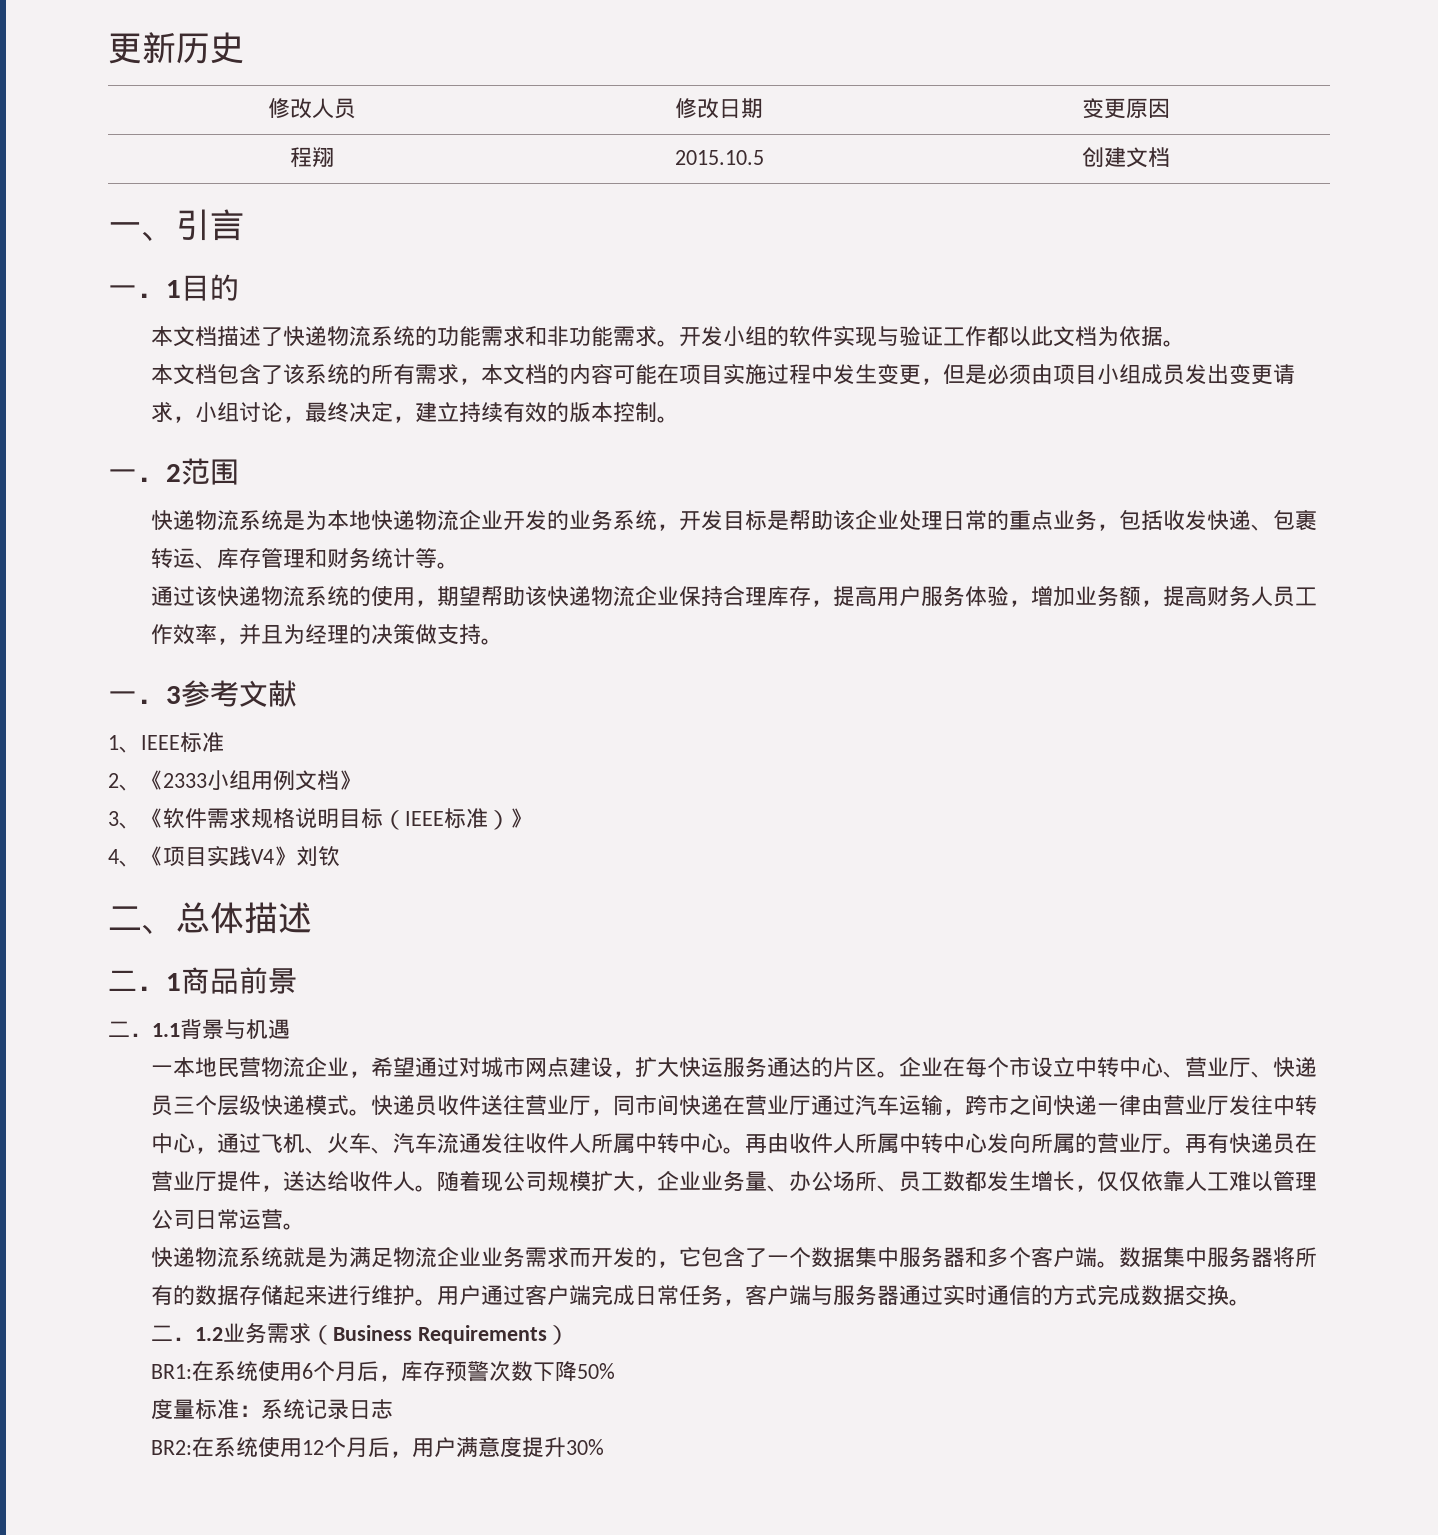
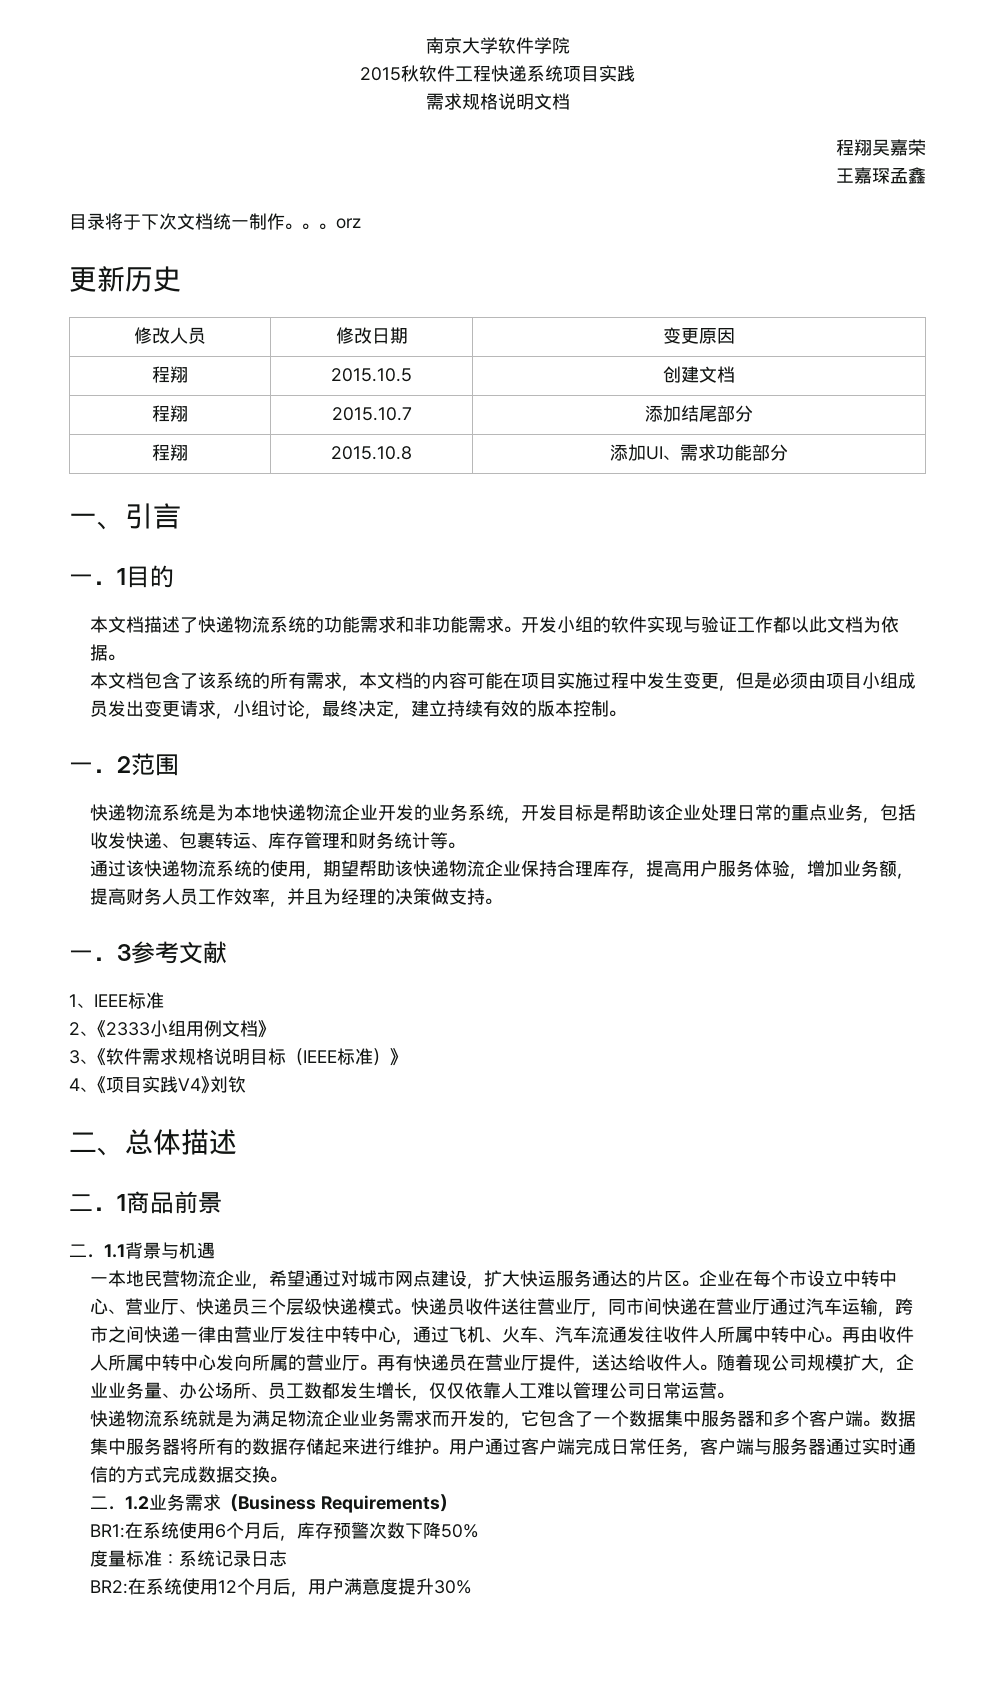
(108, 48) none -> [425,37,570,54] [360,65,635,82] [425,93,570,110] [836,139,926,156] [836,167,926,184] [69,213,361,230] 南京大学软件学院 // 2015秋软件工程快递系统项目实践 // 需求规格说明文档 // 程翔吴嘉荣 // 王嘉琛孟鑫 // 目录将于下次文档统一制作。。。orz //
(1170, 157) none -> [152,405,188,422] [331,407,412,421] [645,405,754,422] [152,444,188,461] [331,446,412,460] [610,444,789,461] // 程翔 | 2015.10.7 | 添加结尾部分 // 程翔 | 2015.10.8 | 添加UI、需求功能部分

